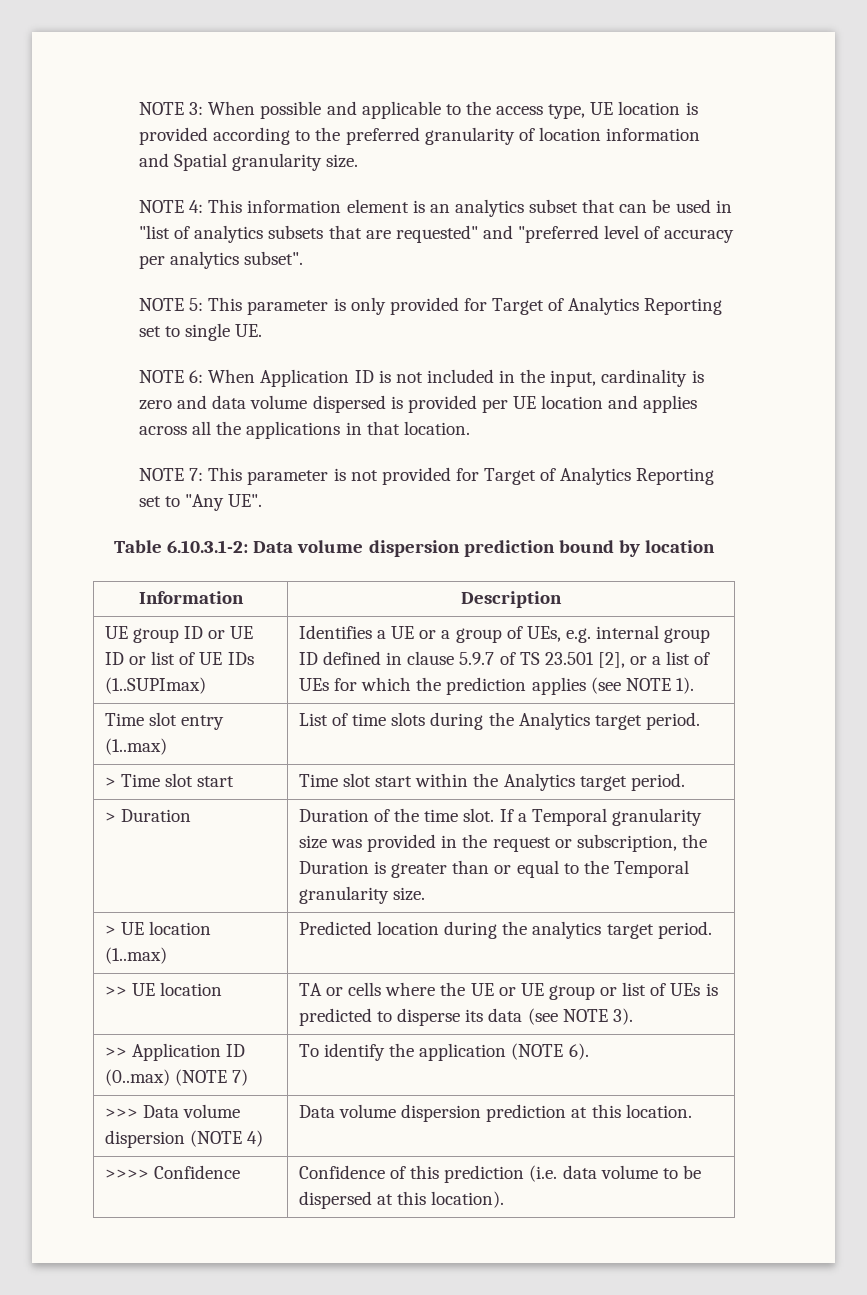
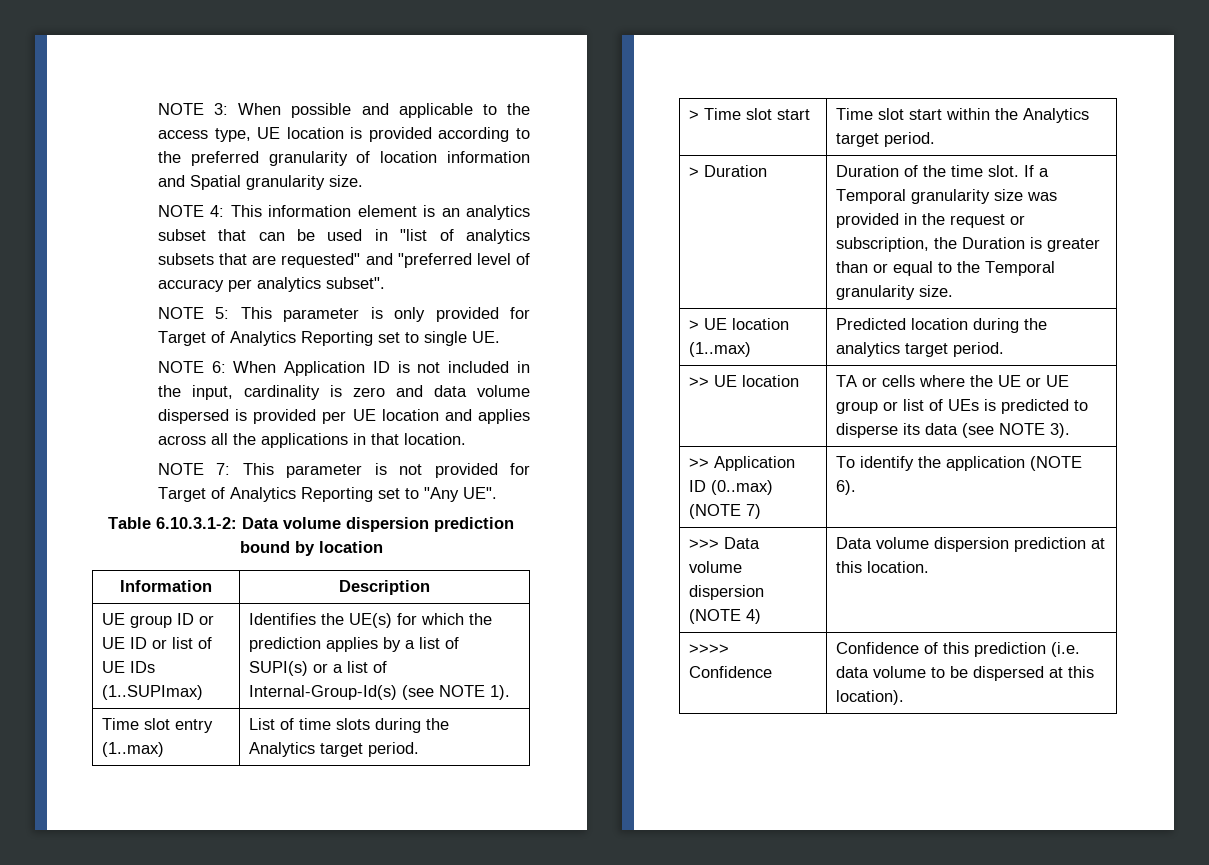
[377,625,711,643] [298,651,711,668] [298,678,329,691] a UE or a group of UEs, e.g. internal group ID defined in clause 5.9.7 of TS 23.501 [2], or a list of UEs -> [321,613,393,628] the UE(s)
(586, 686) none -> [383,637,460,652] [249,661,388,676] [249,685,398,700] by a list of SUPI(s) or a list of Internal-Group-Id(s)

